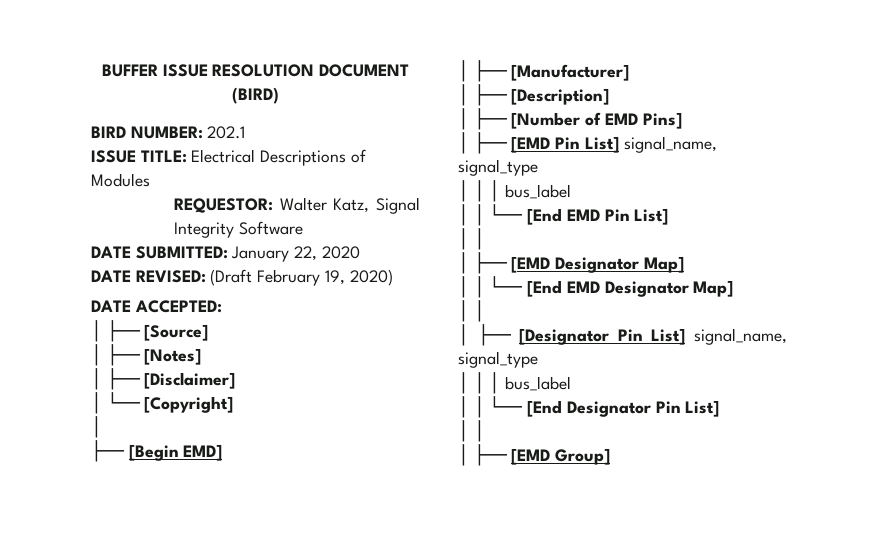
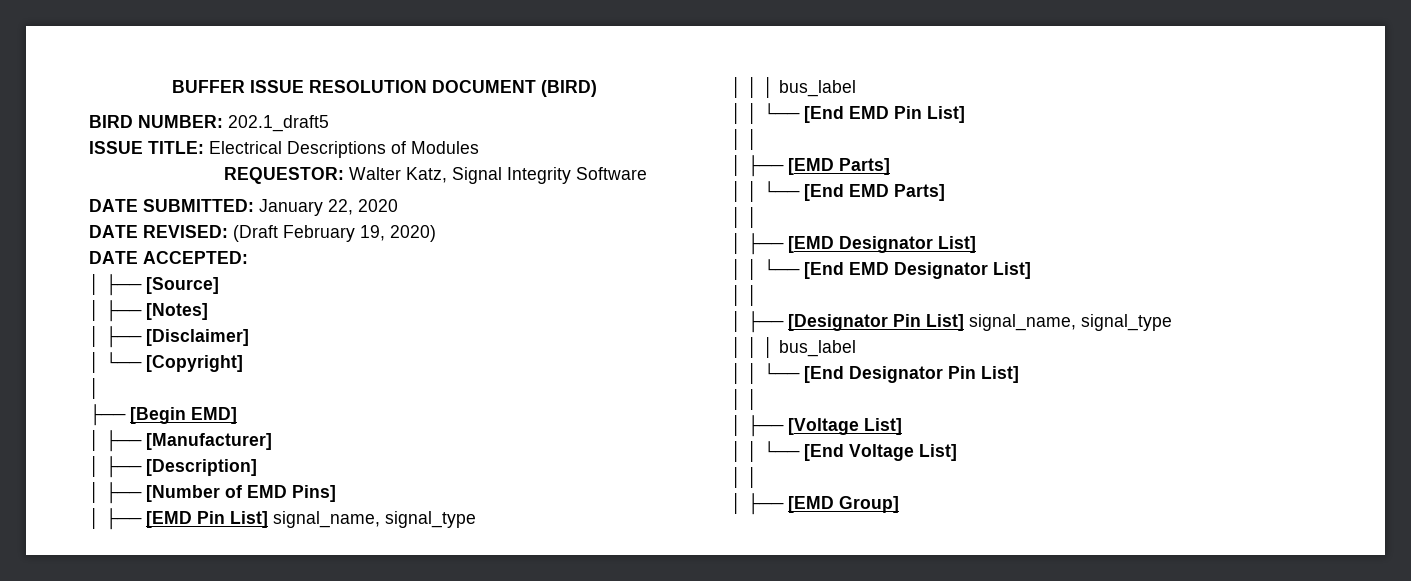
[207,126,246,139] 202.1 -> [228,115,329,132] 202.1_draft5
(485, 239) none -> [731,155,890,177] [731,181,945,202] [731,207,758,228] // │ ├── [EMD Parts] // │ │ └── [End EMD Parts] // │ │
[643,256,684,273] Map] -> [938,236,976,253] List]
[693,280,734,297] Map] -> [993,262,1031,279] List]
(485, 431) none -> [731,415,902,437] [731,441,957,462] [731,467,758,488] // │ ├── [Voltage List] // │ │ └── [End Voltage List] // │ │

